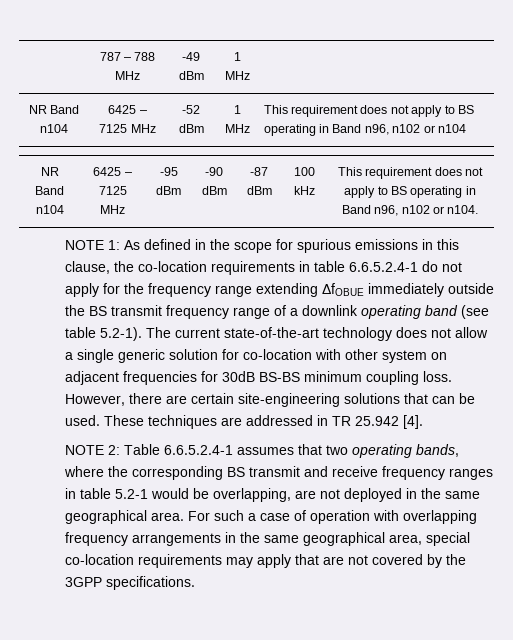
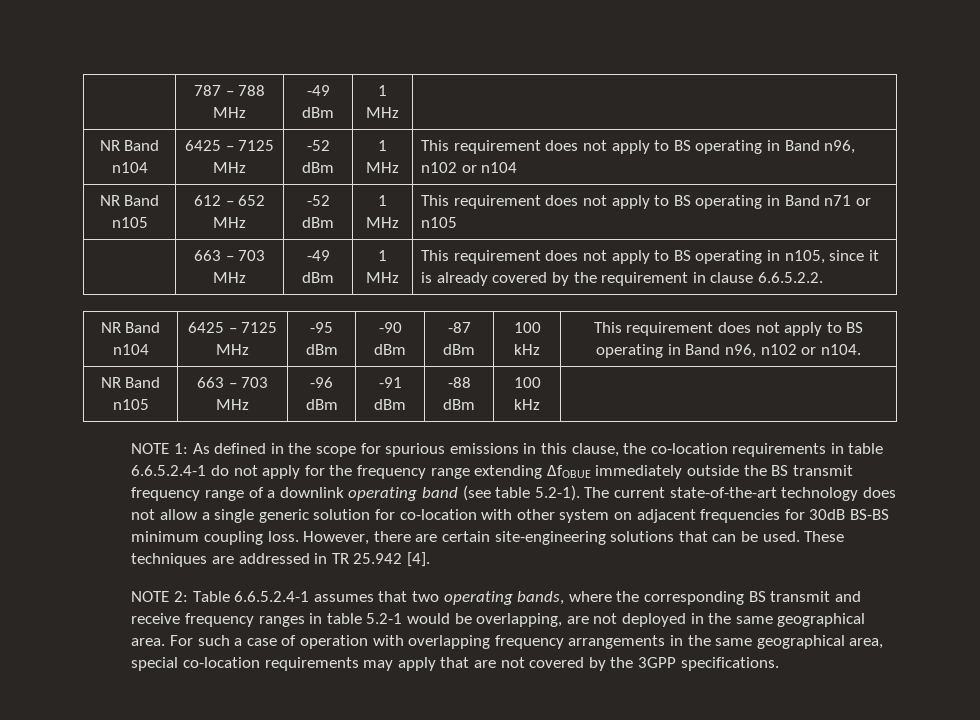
(466, 128) none -> [99,195,160,206] [111,217,148,228] [193,195,266,206] [213,217,246,228] [306,195,330,206] [302,217,334,228] [378,195,387,206] [366,217,399,228] [421,195,871,209] [421,217,458,228] [193,250,266,261] [213,272,246,283] [306,250,330,261] [302,272,334,283] [378,250,387,261] [366,272,399,283] [421,250,879,264] [421,272,823,286] // NR Band n105 | 612 – 652 MHz | -52 dBm | 1 MHz | This requirement does not apply to BS operating in Band n71 or n105 // | 663 – 703 MHz | -49 dBm | 1 MHz | This requirement does not apply to BS operating in n105, since it is already covered by the requirement in clause 6.6.5.2.2.
(479, 209) none -> [100,377,161,388] [112,399,149,410] [196,377,269,388] [216,399,249,410] [310,377,333,388] [305,399,338,410] [378,377,402,388] [374,399,406,410] [447,377,471,388] [443,399,475,410] [513,377,541,388] [514,399,540,410] // NR Band n105 | 663 – 703 MHz | -96 dBm | -91 dBm | -88 dBm | 100 kHz |

